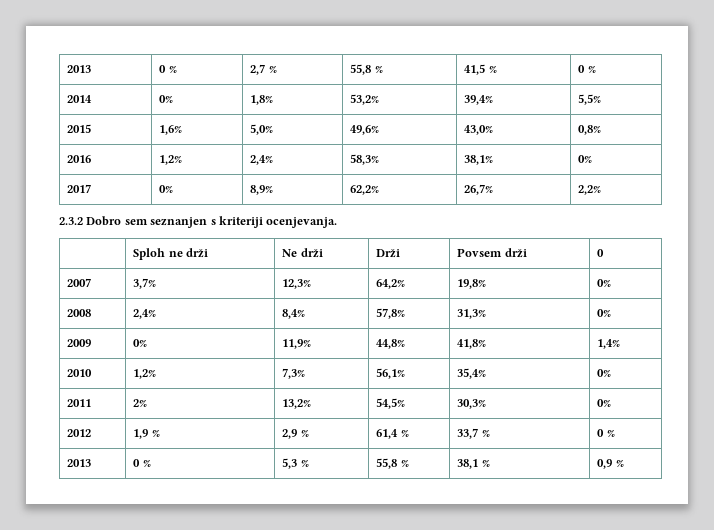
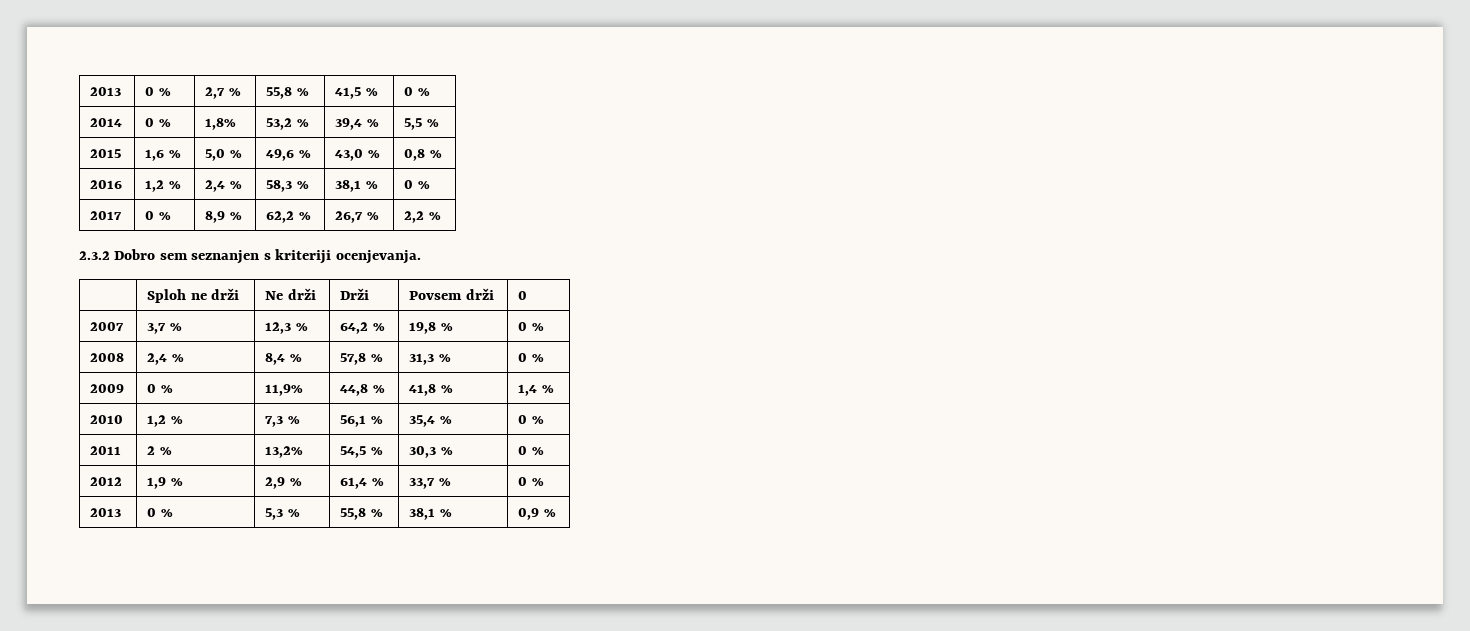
[159,95,174,103] 0% -> [145,118,171,127] 0 %
[350,94,380,105] [464,95,494,105] [578,94,602,105] [67,124,92,133] [159,125,183,135] [250,124,274,135] [350,125,380,135] [464,125,494,135] [578,125,602,135] [67,155,92,163] [159,155,183,165] [250,155,274,165] [350,154,380,165] [464,155,494,165] [578,155,593,163] [67,184,92,193] [159,185,174,193] [250,185,274,195] [350,185,380,195] [464,184,494,195] [578,185,602,195] 53,2% | 39,4% | 5,5% // 2015 | 1,6% | 5,0% | 49,6% | 43,0% | 0,8% // 2016 | 1,2% | 2,4% | 58,3% | 38,1% | 0% // 2017 | 0% | 8,9% | 62,2% | 26,7% | 2,2% -> [266,118,309,130] [335,118,379,130] [404,118,439,130] [90,149,122,158] [145,149,181,161] [205,149,242,161] [266,149,311,161] [335,149,380,161] [404,149,442,161] [90,180,123,189] [145,180,181,192] [205,180,242,192] [266,180,309,192] [335,180,378,192] [404,180,430,189] [90,211,123,220] [145,211,171,220] [205,211,242,223] [266,211,311,223] [335,211,379,223] [404,211,441,223] 53,2 % | 39,4 % | 5,5 % // 2015 | 1,6 % | 5,0 % | 49,6 % | 43,0 % | 0,8 % // 2016 | 1,2 % | 2,4 % | 58,3 % | 38,1 % | 0 % // 2017 | 0 % | 8,9 % | 62,2 % | 26,7 % | 2,2 %
[133,278,157,289] [282,279,312,289] [376,279,406,289] [457,279,487,289] [597,279,612,287] [67,309,92,317] [133,309,157,319] [282,309,306,319] [376,308,406,319] [457,309,487,319] [597,309,612,317] 3,7% | 12,3% | 64,2% | 19,8% | 0% // 2008 | 2,4% | 8,4% | 57,8% | 31,3% | 0% -> [147,323,182,334] [265,322,308,334] [340,322,385,334] [409,322,453,334] [518,322,544,331] [90,353,125,362] [147,353,184,365] [265,353,302,365] [340,353,383,365] [409,353,451,365] [518,353,544,362] 3,7 % | 12,3 % | 64,2 % | 19,8 % | 0 % // 2008 | 2,4 % | 8,4 % | 57,8 % | 31,3 % | 0 %
[133,339,148,347] 0% -> [147,384,173,393] 0 %
[376,339,406,349] [457,339,487,349] [597,339,621,349] [67,369,93,377] [133,369,157,379] [282,368,306,379] [376,368,406,379] [457,368,487,379] [597,369,612,377] 44,8% | 41,8% | 1,4% // 2010 | 1,2% | 7,3% | 56,1% | 35,4% | 0% -> [340,384,385,396] [409,384,453,396] [518,384,554,396] [90,415,124,424] [147,415,183,427] [265,416,300,427] [340,415,383,427] [409,415,452,427] [518,415,544,424] 44,8 % | 41,8 % | 1,4 % // 2010 | 1,2 % | 7,3 % | 56,1 % | 35,4 % | 0 %
[133,399,148,407] 2% -> [147,446,172,455] 2 %
[376,398,406,409] [457,399,487,409] [597,399,612,407] 54,5% | 30,3% | 0% -> [340,446,383,458] [409,446,453,458] [518,446,544,455] 54,5 % | 30,3 % | 0 %

